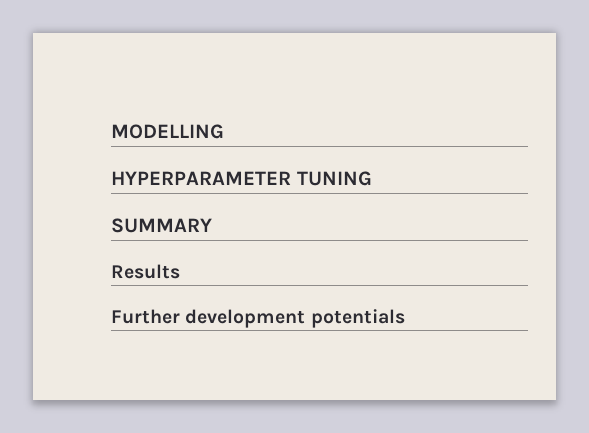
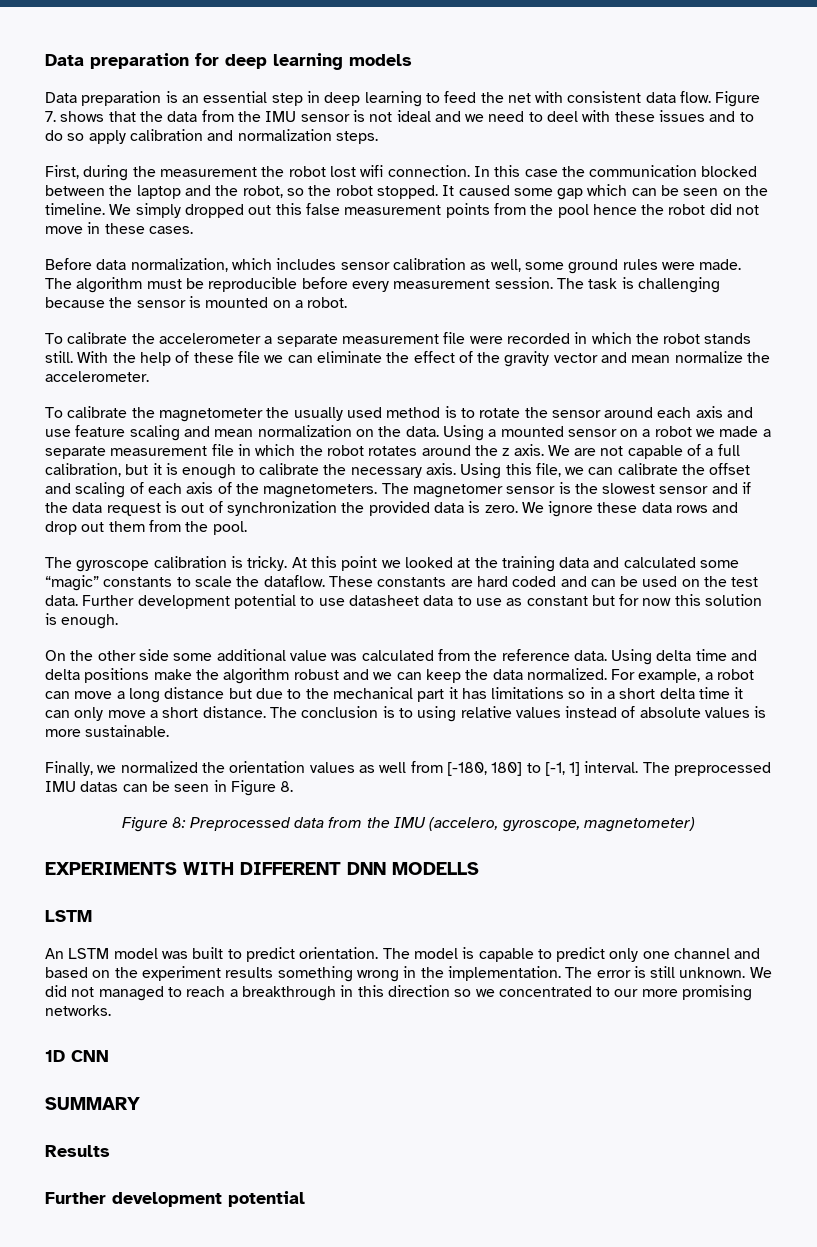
[111,124,224,139] [111,171,372,186] MODELLING // HYPERPARAMETER TUNING -> [45,53,412,70] [45,91,761,107] [45,110,754,122] [45,129,378,144] [45,165,758,181] [45,184,769,200] [45,203,760,218] [45,222,193,234] [45,258,742,274] [45,277,720,293] [45,296,348,308] [45,332,752,347] [45,351,771,367] [45,371,149,382] [45,406,754,422] [45,425,771,441] [45,444,740,459] [45,463,751,479] [45,482,752,498] [45,501,739,517] [45,520,247,535] [45,556,740,572] [45,575,759,591] [45,594,763,609] [45,613,119,629] [45,649,758,665] [45,668,755,684] [45,687,744,703] [45,706,767,722] [45,725,170,737] [45,761,772,776] [45,780,294,796] [122,817,695,832] [45,862,479,875] [45,910,92,922] [45,947,761,962] [45,966,772,982] [45,985,753,1001] [45,1005,111,1016] [45,1050,109,1062] Data preparation for deep learning models // Data preparation is an essential step in deep learning to feed the net with consistent data flow. Figure 7. shows that the data from the IMU sensor is not ideal and we need to deel with these issues and to do so apply calibration and normalization steps. // First, during the measurement the robot lost wifi connection. In this case the communication blocked between the laptop and the robot, so the robot stopped. It caused some gap which can be seen on the timeline. We simply dropped out this false measurement points from the pool hence the robot did not move in these cases. // Before data normalization, which includes sensor calibration as well, some ground rules were made. The algorithm must be reproducible before every measurement session. The task is challenging because the sensor is mounted on a robot. // To calibrate the accelerometer a separate measurement file were recorded in which the robot stands still. With the help of these file we can eliminate the effect of the gravity vector and mean normalize the accelerometer. // To calibrate the magnetometer the usually used method is to rotate the sensor around each axis and use feature scaling and mean normalization on the data. Using a mounted sensor on a robot we made a separate measurement file in which the robot rotates around the z axis. We are not capable of a full calibration, but it is enough to calibrate the necessary axis. Using this file, we can calibrate the offset and scaling of each axis of the magnetometers. The magnetomer sensor is the slowest sensor and if the data request is out of synchronization the provided data is zero. We ignore these data rows and drop out them from the pool. // The gyroscope calibration is tricky. At this point we looked at the training data and calculated some “magic” constants to scale the dataflow. These constants are hard coded and can be used on the test data. Further development potential to use datasheet data to use as constant but for now this solution is enough. // On the other side some additional value was calculated from the reference data. Using delta time and delta positions make the algorithm robust and we can keep the data normalized. For example, a robot can move a long distance but due to the mechanical part it has limitations so in a short delta time it can only move a short distance. The conclusion is to using relative values instead of absolute values is more sustainable. // Finally, we normalized the orientation values as well from [-180, 180] to [-1, 1] interval. The preprocessed IMU datas can be seen in Figure 8. // Figure 8: Preprocessed data from the IMU (accelero, gyroscope, magnetometer) // EXPERIMENTS WITH DIFFERENT DNN MODELLS // LSTM // An LSTM model was built to predict orientation. The model is capable to predict only one channel and based on the experiment results something wrong in the implementation. The error is still unknown. We did not managed to reach a breakthrough in this direction so we concentrated to our more promising networks. // 1D CNN
[310,309,405,328] potentials -> [228,1191,305,1207] potential

